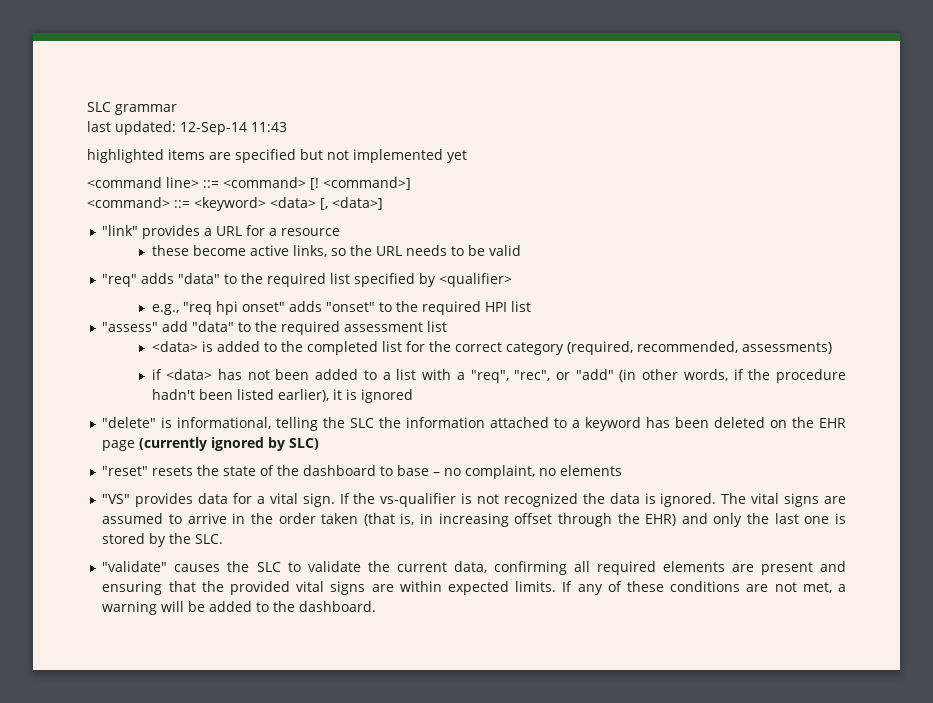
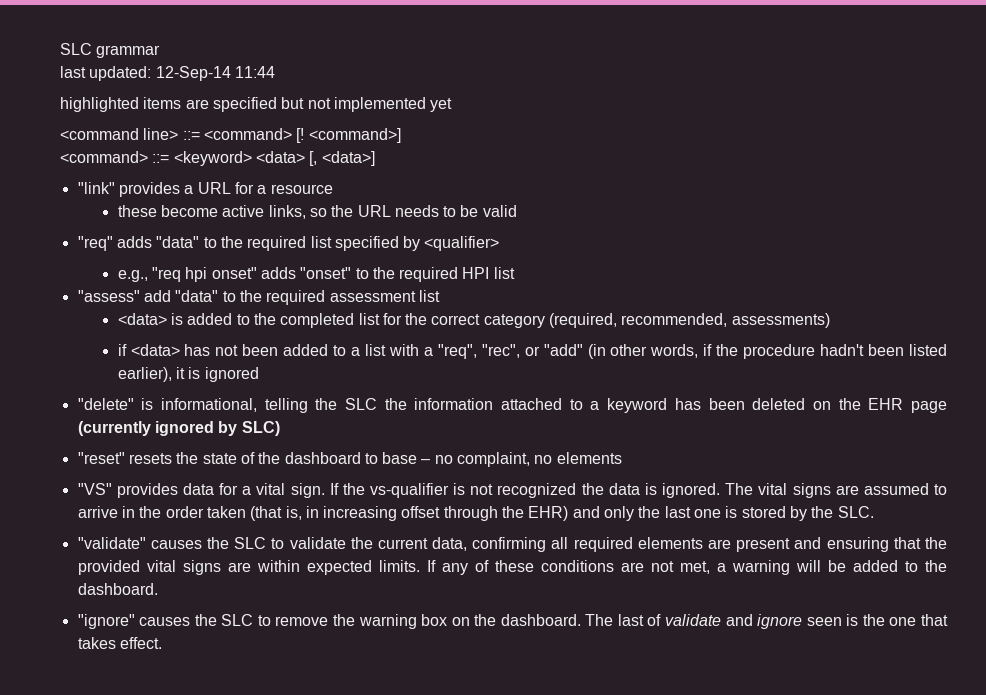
[251,122,287,132] 11:43 -> [234,66,275,78] 11:44
(377, 606) none -> [77,614,949,629] [77,637,162,649] // "ignore" causes the SLC to remove the warning box on the dashboard. The last of validate and ignore seen is the one that takes effect.

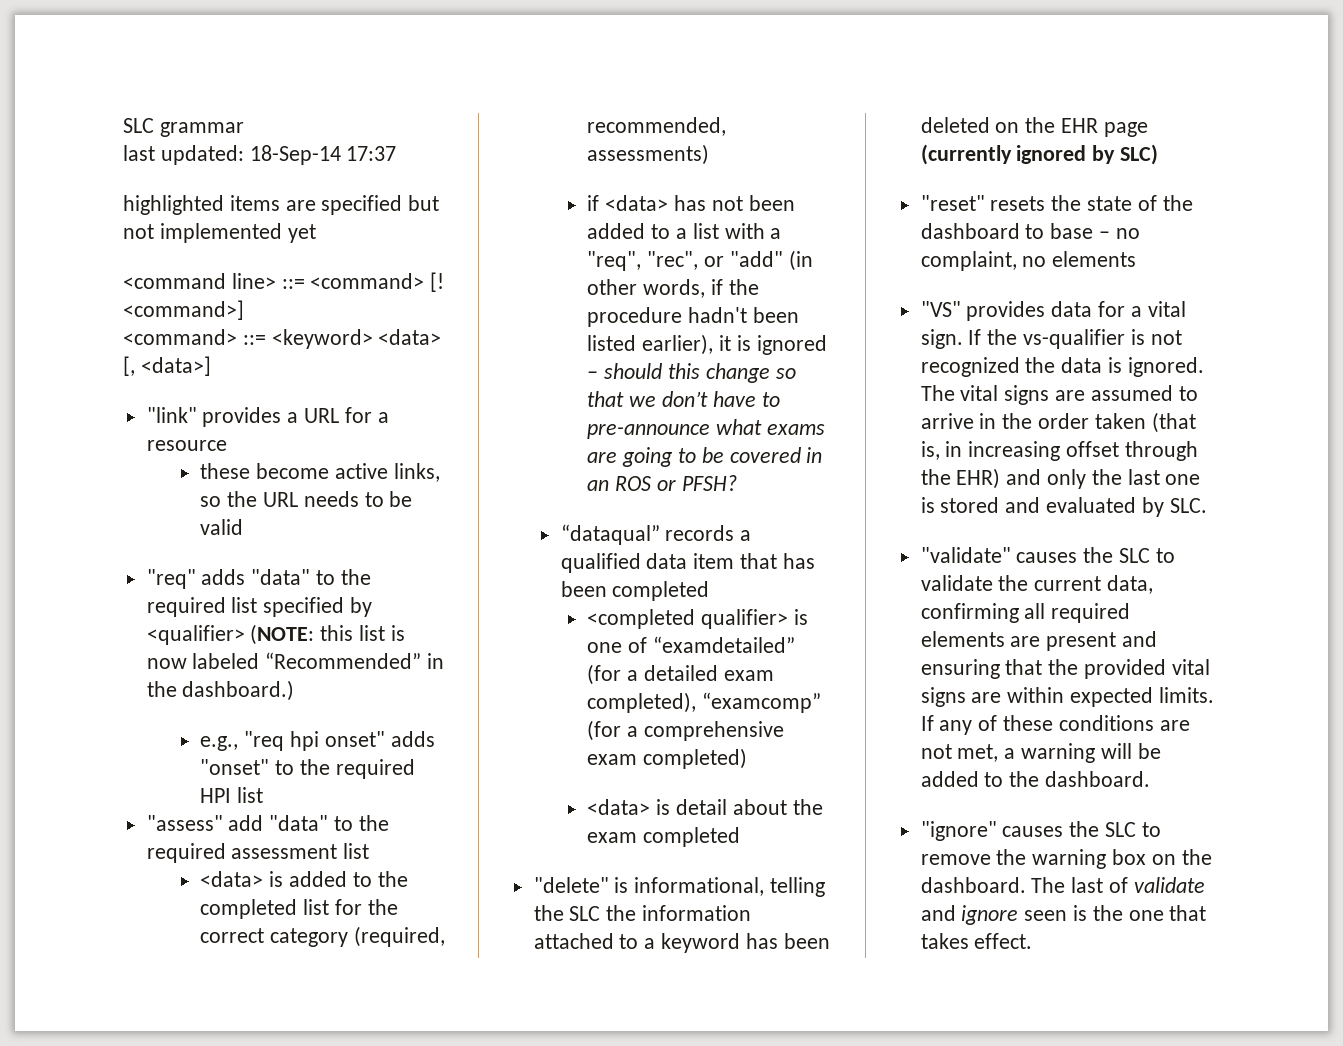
[155,66,275,81] 12-Sep-14 11:44 -> [249,145,397,165] 18-Sep-14 17:37
(500, 243) none -> [250,624,405,645] [146,652,445,669] [146,680,295,701] (NOTE: this list is now labeled “Recommended” in the dashboard.)
(259, 374) none -> [587,363,796,383] [587,391,780,407] [587,419,825,439] [587,447,823,467] [587,475,737,491] [560,524,752,545] [560,553,815,573] [560,581,710,601] [587,609,808,629] [587,636,795,653] [587,664,774,685] [587,692,822,713] [587,720,784,741] [587,748,748,769] [587,799,823,815] [587,827,741,847] – should this change so that we don’t have to pre-announce what exams are going to be covered in an ROS or PFSH? // “dataqual” records a qualified data item that has been completed // <completed qualifier> is one of “examdetailed” (for a detailed exam completed), “examcomp” (for a comprehensive exam completed) // <data> is detail about the exam completed
[790,506,834,521] by the -> [1005,497,1164,517] and evaluated by

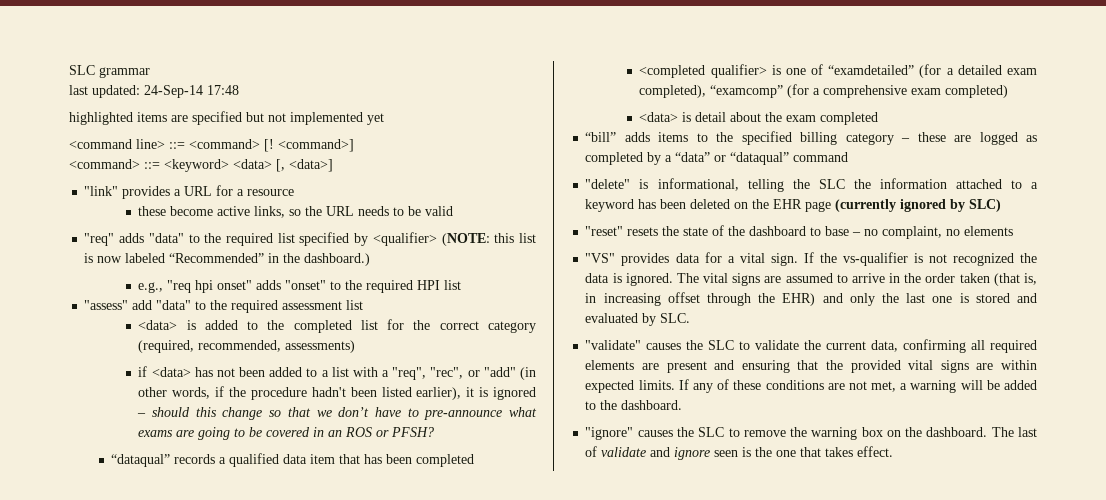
[249,145,397,165] 18-Sep-14 17:37 -> [144,85,239,98] 24-Sep-14 17:48
(741, 837) none -> [585,131,1038,145] [585,152,849,165] // “bill” adds items to the specified billing category – these are logged as completed by a “data” or “dataqual” command

